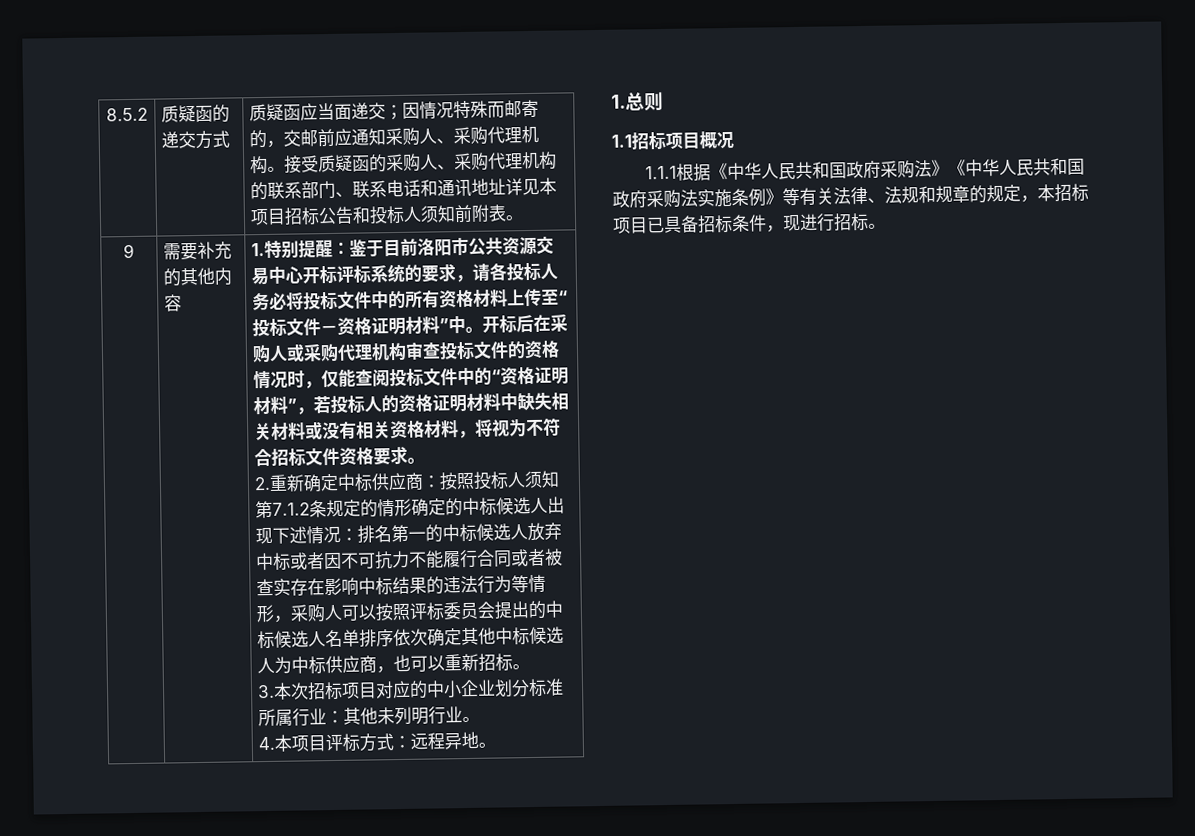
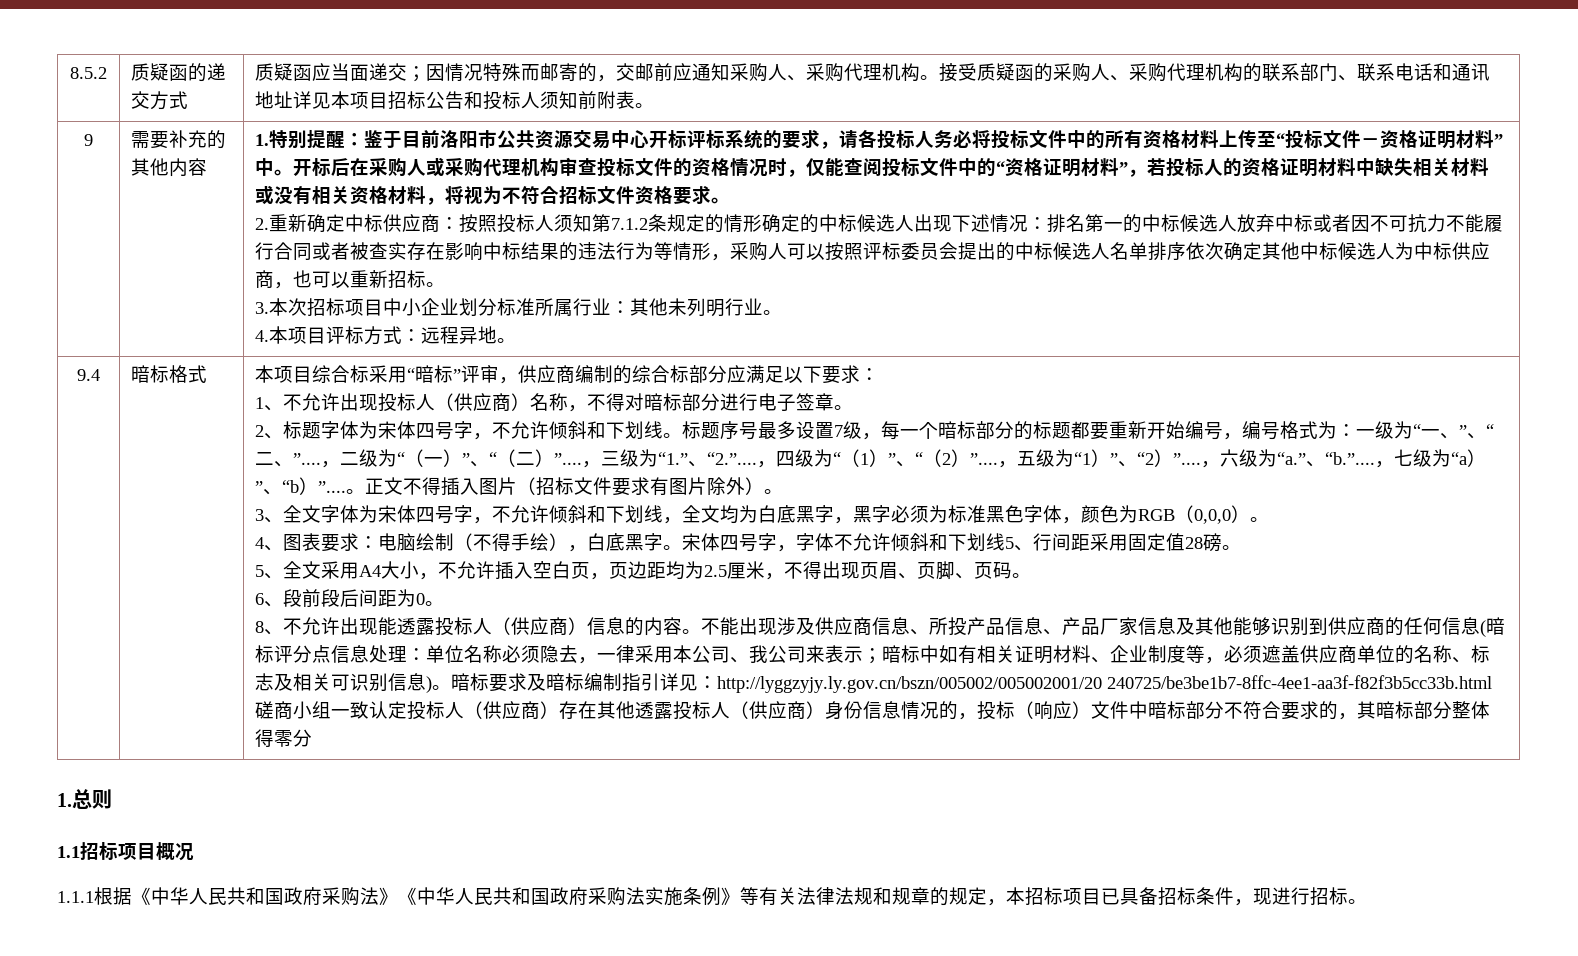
[375,680,429,699] 对应的 -> (384, 307) none
(497, 745) none -> [77,369,100,381] [131,365,208,383] [255,365,880,384] [255,393,854,412] [255,421,1495,440] [255,449,1487,468] [255,477,784,496] [255,505,1270,524] [255,533,1242,552] [255,561,1032,580] [255,589,445,607] [255,617,1506,637] [255,645,1491,664] [255,673,1493,693] [255,701,1491,720] [255,729,313,747] // 9.4 | 暗标格式 | 本项目综合标采用“暗标”评审，供应商编制的综合标部分应满足以下要求： // 1、不允许出现投标人（供应商）名称，不得对暗标部分进行电子签章。 // 2、标题字体为宋体四号字，不允许倾斜和下划线。标题序号最多设置7级，每一个暗标部分的标题都要重新开始编号，编号格式为：一级为“一、”、“二、”....，二级为“（一）”、“（二）”....，三级为“1.”、“2.”....，四级为“（1）”、“（2）”....，五级为“1）”、“2）”....，六级为“a.”、“b.”....，七级为“a）”、“b）”....。正文不得插入图片（招标文件要求有图片除外）。 // 3、全文字体为宋体四号字，不允许倾斜和下划线，全文均为白底黑字，黑字必须为标准黑色字体，颜色为RGB（0,0,0）。 // 4、图表要求：电脑绘制（不得手绘），白底黑字。宋体四号字，字体不允许倾斜和下划线5、行间距采用固定值28磅。 // 5、全文采用A4大小，不允许插入空白页，页边距均为2.5厘米，不得出现页眉、页脚、页码。 // 6、段前段后间距为0。 // 8、不允许出现能透露投标人（供应商）信息的内容。不能出现涉及供应商信息、所投产品信息、产品厂家信息及其他能够识别到供应商的任何信息(暗标评分点信息处理：单位名称必须隐去，一律采用本公司、我公司来表示；暗标中如有相关证明材料、企业制度等，必须遮盖供应商单位的名称、标志及相关可识别信息)。暗标要求及暗标编制指引详见：http://lyggzyjy.ly.gov.cn/bszn/005002/005002001/20 240725/be3be1b7-8ffc-4ee1-aa3f-f82f3b5cc33b.html磋商小组一致认定投标人（供应商）存在其他透露投标人（供应商）身份信息情况的，投标（响应）文件中暗标部分不符合要求的，其暗标部分整体得零分
[867,197,885,203] 、 -> (835, 896) none

